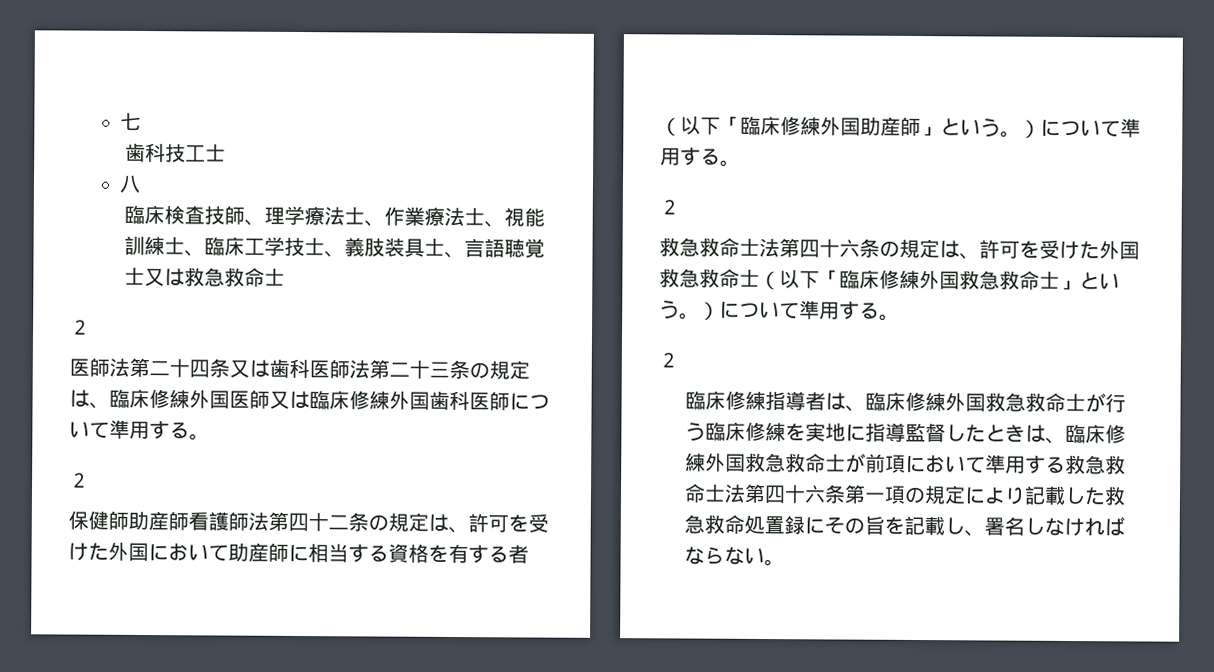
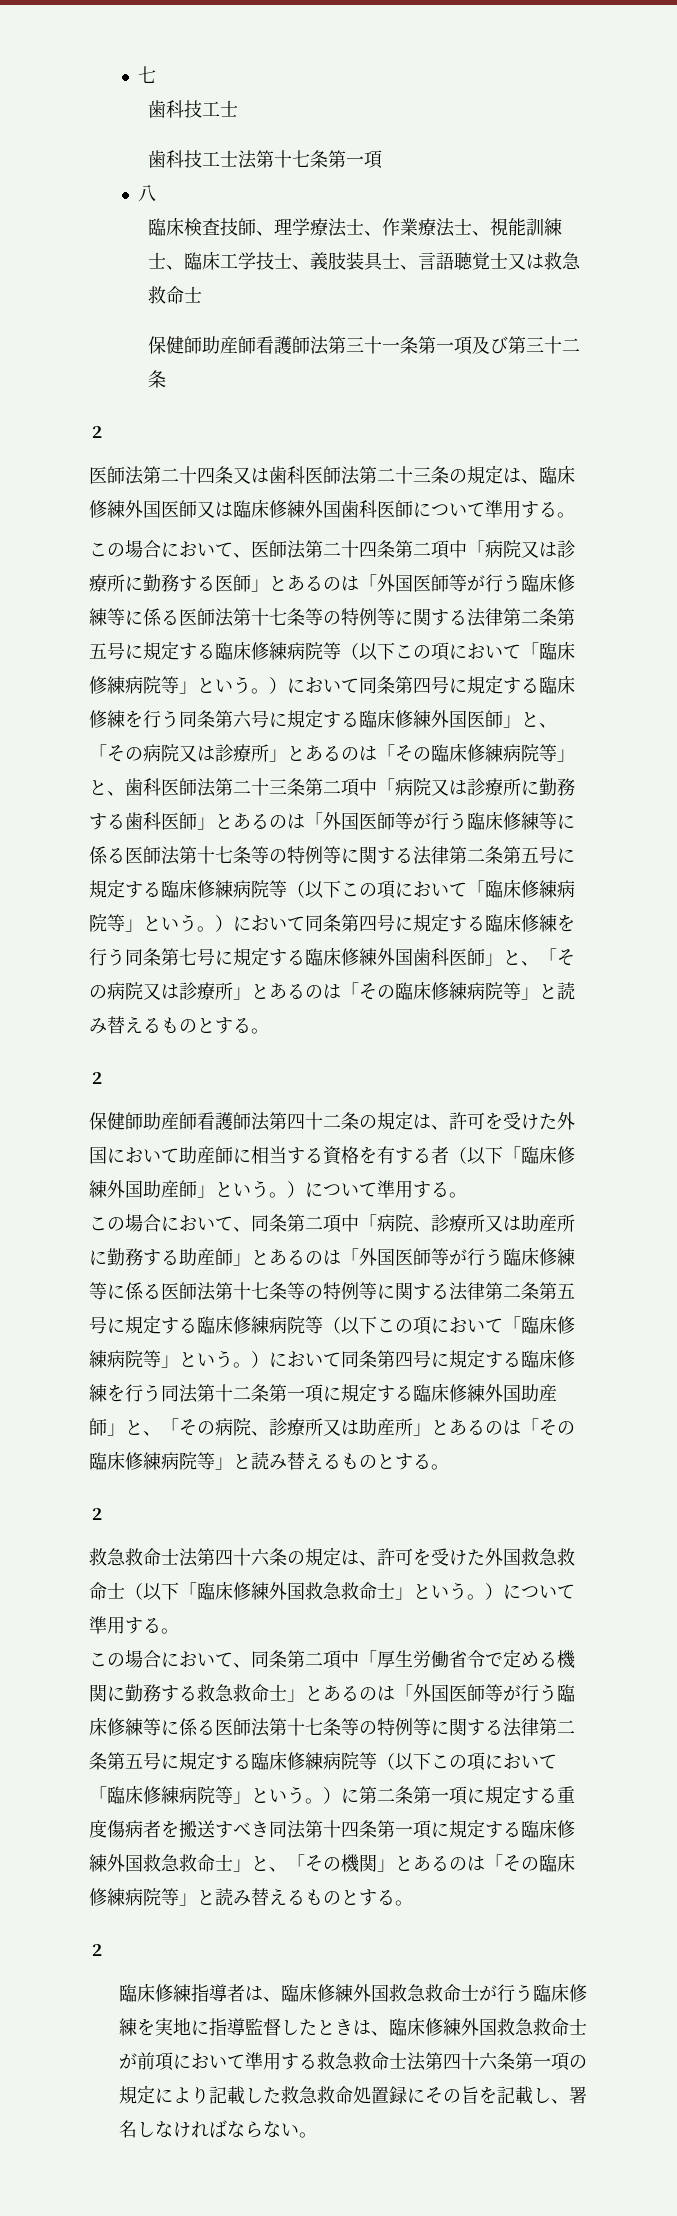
(227, 152) none -> [148,150,383,169] // 歯科技工士法第十七条第一項
(286, 276) none -> [148,336,581,355] [148,370,167,388] // 保健師助産師看護師法第三十一条第一項及び第三十二条
(210, 437) none -> [89,540,575,559] [89,573,575,592] [89,608,575,627] [89,641,575,661] [89,675,575,694] [89,709,557,728] [89,743,575,762] [89,778,575,797] [89,811,575,830] [89,846,575,865] [89,879,575,899] [89,913,575,932] [89,947,575,966] [89,981,575,1000] [89,1016,269,1034] // この場合において、医師法第二十四条第二項中「病院又は診療所に勤務する医師」とあるのは「外国医師等が行う臨床修練等に係る医師法第十七条等の特例等に関する法律第二条第五号に規定する臨床修練病院等（以下この項において「臨床修練病院等」という。）において同条第四号に規定する臨床修練を行う同条第六号に規定する臨床修練外国医師」と、「その病院又は診療所」とあるのは「その臨床修練病院等」と、歯科医師法第二十三条第二項中「病院又は診療所に勤務する歯科医師」とあるのは「外国医師等が行う臨床修練等に係る医師法第十七条等の特例等に関する法律第二条第五号に規定する臨床修練病院等（以下この項において「臨床修練病院等」という。）において同条第四号に規定する臨床修練を行う同条第七号に規定する臨床修練外国歯科医師」と、「その病院又は診療所」とあるのは「その臨床修練病院等」と読み替えるものとする。
(741, 163) none -> [89,1214,575,1233] [89,1247,575,1266] [89,1282,575,1301] [89,1315,575,1335] [89,1349,575,1368] [89,1383,557,1403] [89,1418,575,1436] [89,1451,449,1470] // この場合において、同条第二項中「病院、診療所又は助産所に勤務する助産師」とあるのは「外国医師等が行う臨床修練等に係る医師法第十七条等の特例等に関する法律第二条第五号に規定する臨床修練病院等（以下この項において「臨床修練病院等」という。）において同条第四号に規定する臨床修練を行う同法第十二条第一項に規定する臨床修練外国助産師」と、「その病院、診療所又は助産所」とあるのは「その臨床修練病院等」と読み替えるものとする。
(900, 317) none -> [89,1649,576,1669] [89,1684,575,1702] [89,1717,575,1737] [89,1751,557,1771] [89,1785,575,1805] [89,1819,575,1839] [89,1853,575,1873] [89,1888,413,1906] // この場合において、同条第二項中「厚生労働省令で定める機関に勤務する救急救命士」とあるのは「外国医師等が行う臨床修練等に係る医師法第十七条等の特例等に関する法律第二条第五号に規定する臨床修練病院等（以下この項において「臨床修練病院等」という。）に第二条第一項に規定する重度傷病者を搬送すべき同法第十四条第一項に規定する臨床修練外国救急救命士」と、「その機関」とあるのは「その臨床修練病院等」と読み替えるものとする。

